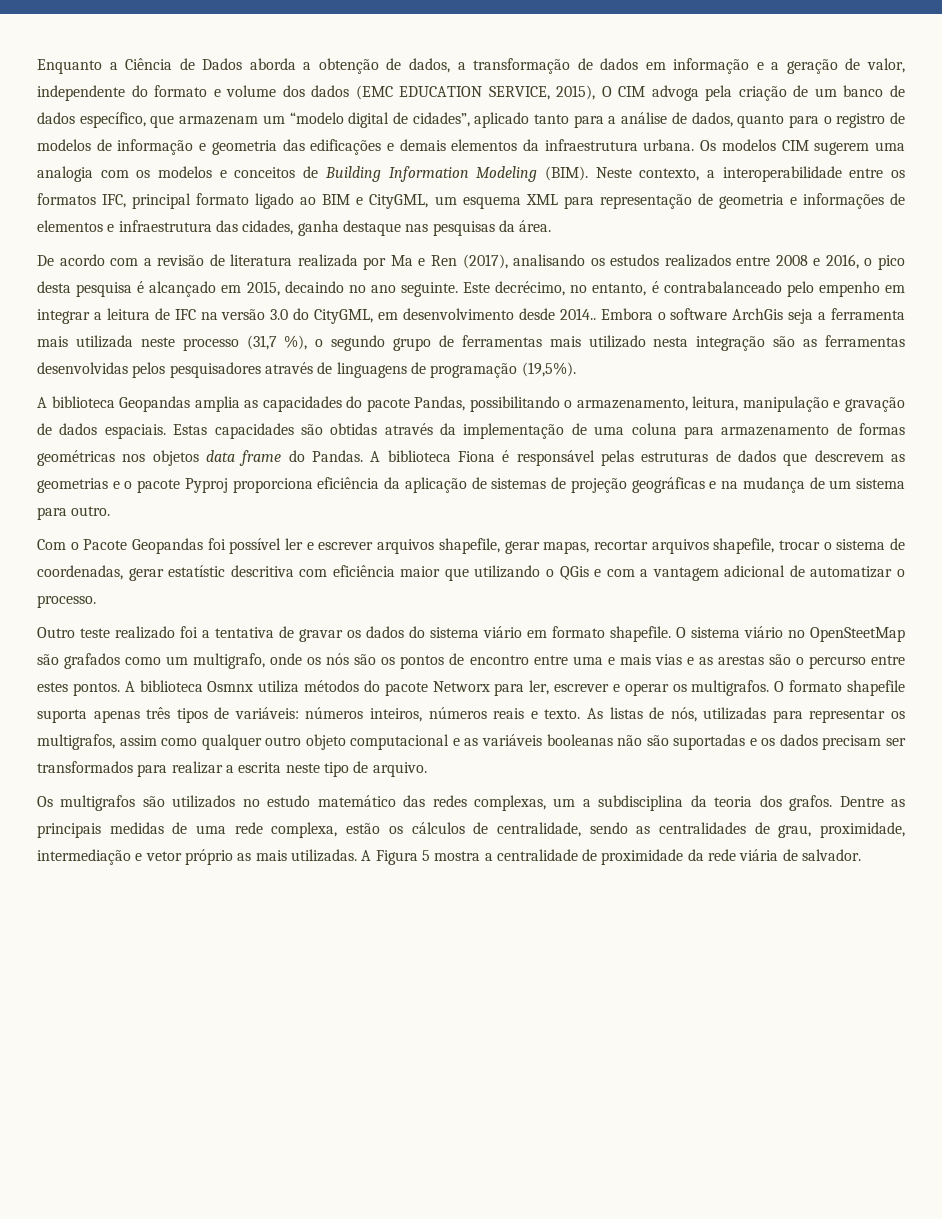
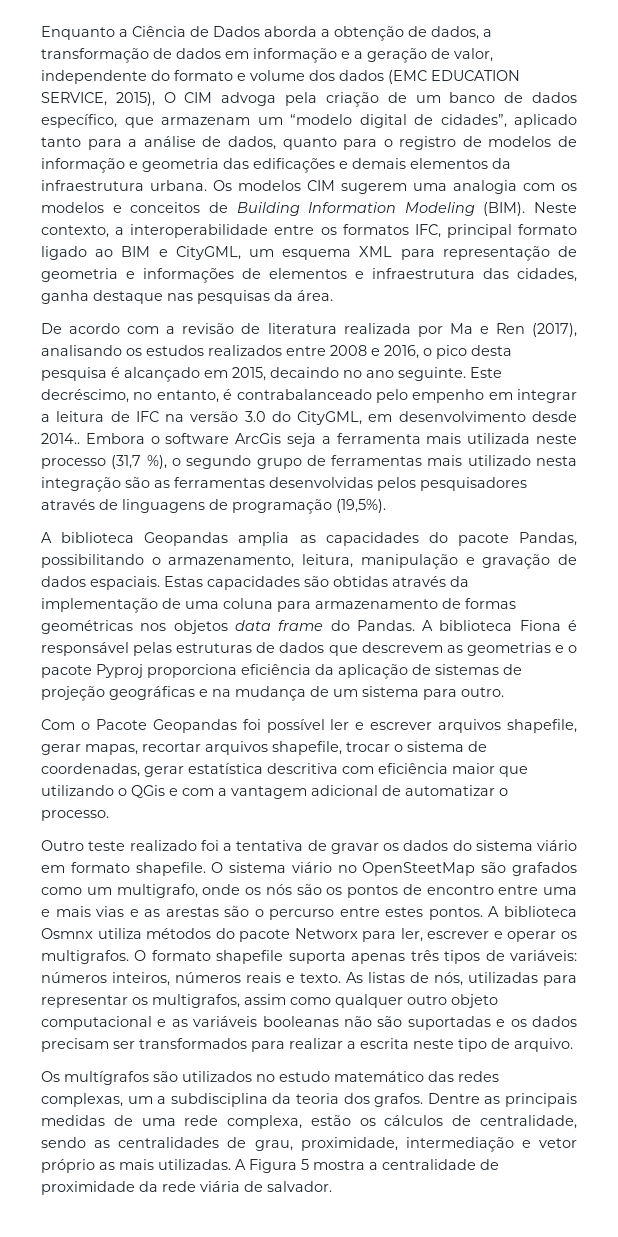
[495,281,566,296] decrécimo, -> [41,389,129,403] decréscimo,
[732,308,784,320] ArchGis -> [235,433,282,444] ArcGis
[168,565,226,577] estatístic -> [188,763,263,774] estatística
[60,795,136,811] multigrafos -> [64,1071,149,1085] multígrafos

